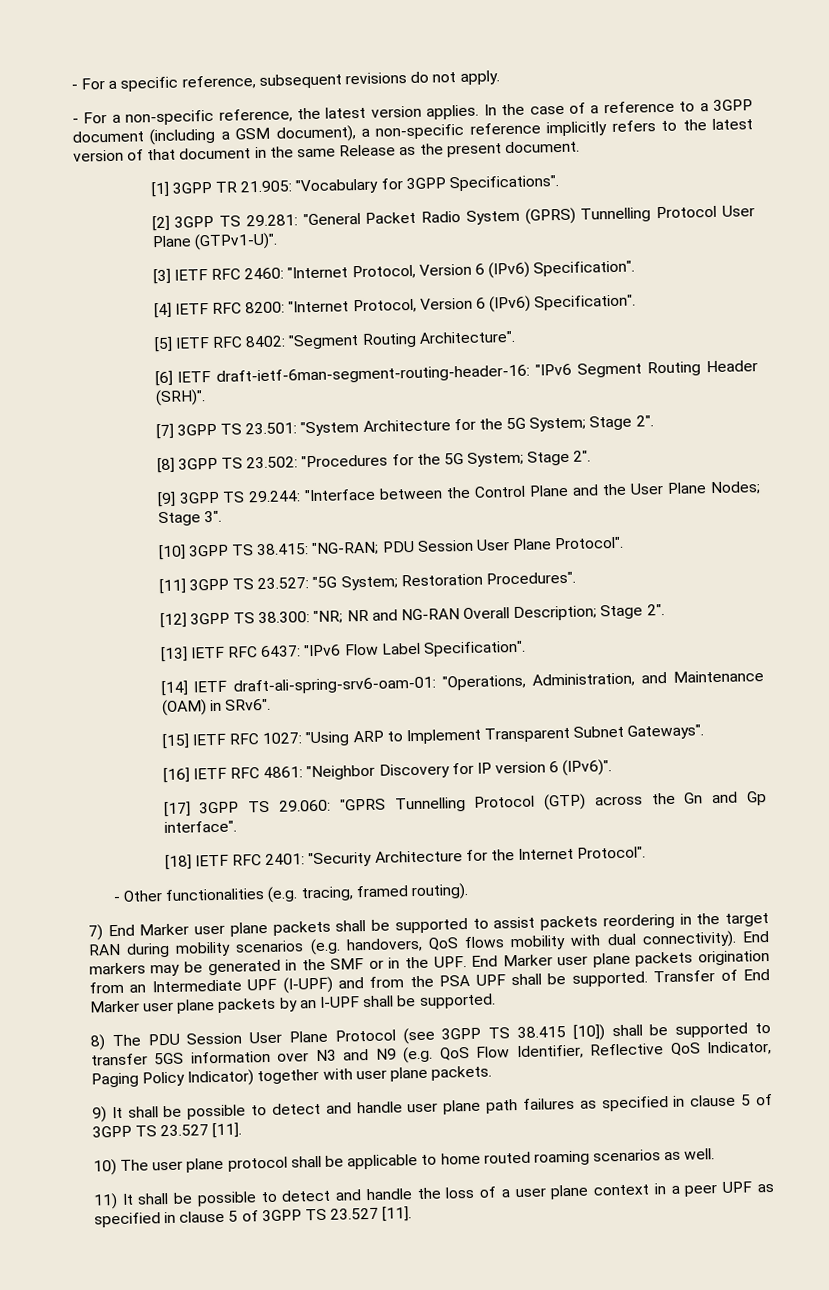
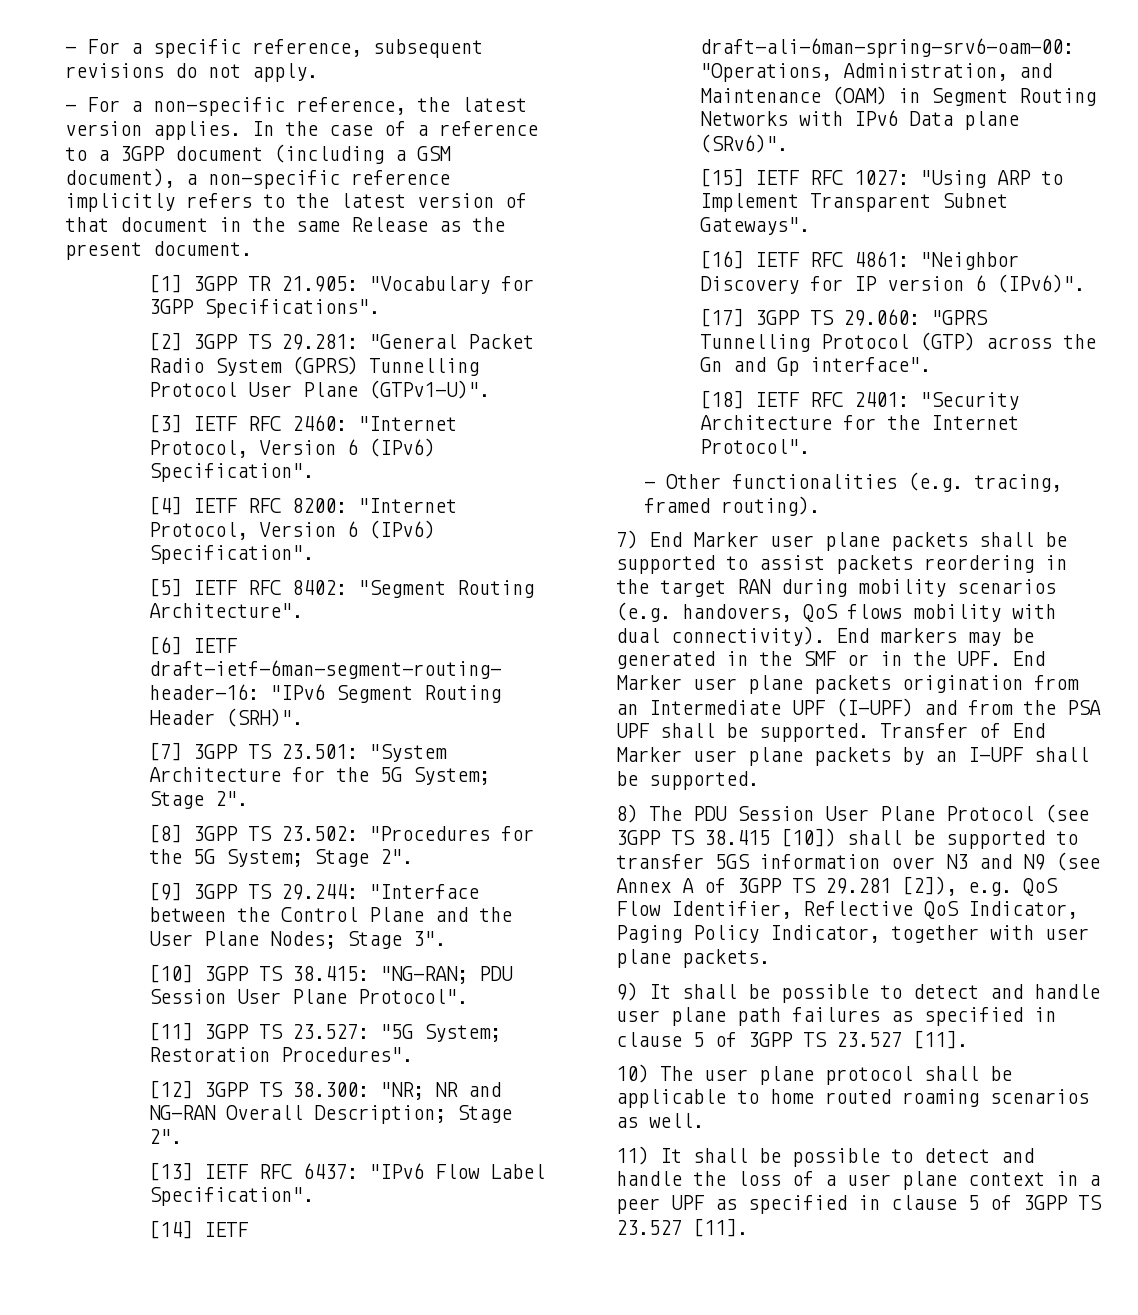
[233,676,437,695] draft-ali-spring-srv6-oam-01: -> [700,38,1075,58] draft-ali-6man-spring-srv6-oam-00:
[224,698,271,711] SRv6". -> [931,88,1097,106] [700,110,1020,130] [700,134,789,153] Segment Routing Networks with IPv6 Data plane (SRv6)".
[403,1046,434,1064] (e.g. -> [1056,852,1101,871] [616,876,1013,896] (see Annex A of 3GPP TS 29.281 [2]), e.g.
[187,1069,255,1087] Indicator) -> [770,925,881,943] Indicator,

